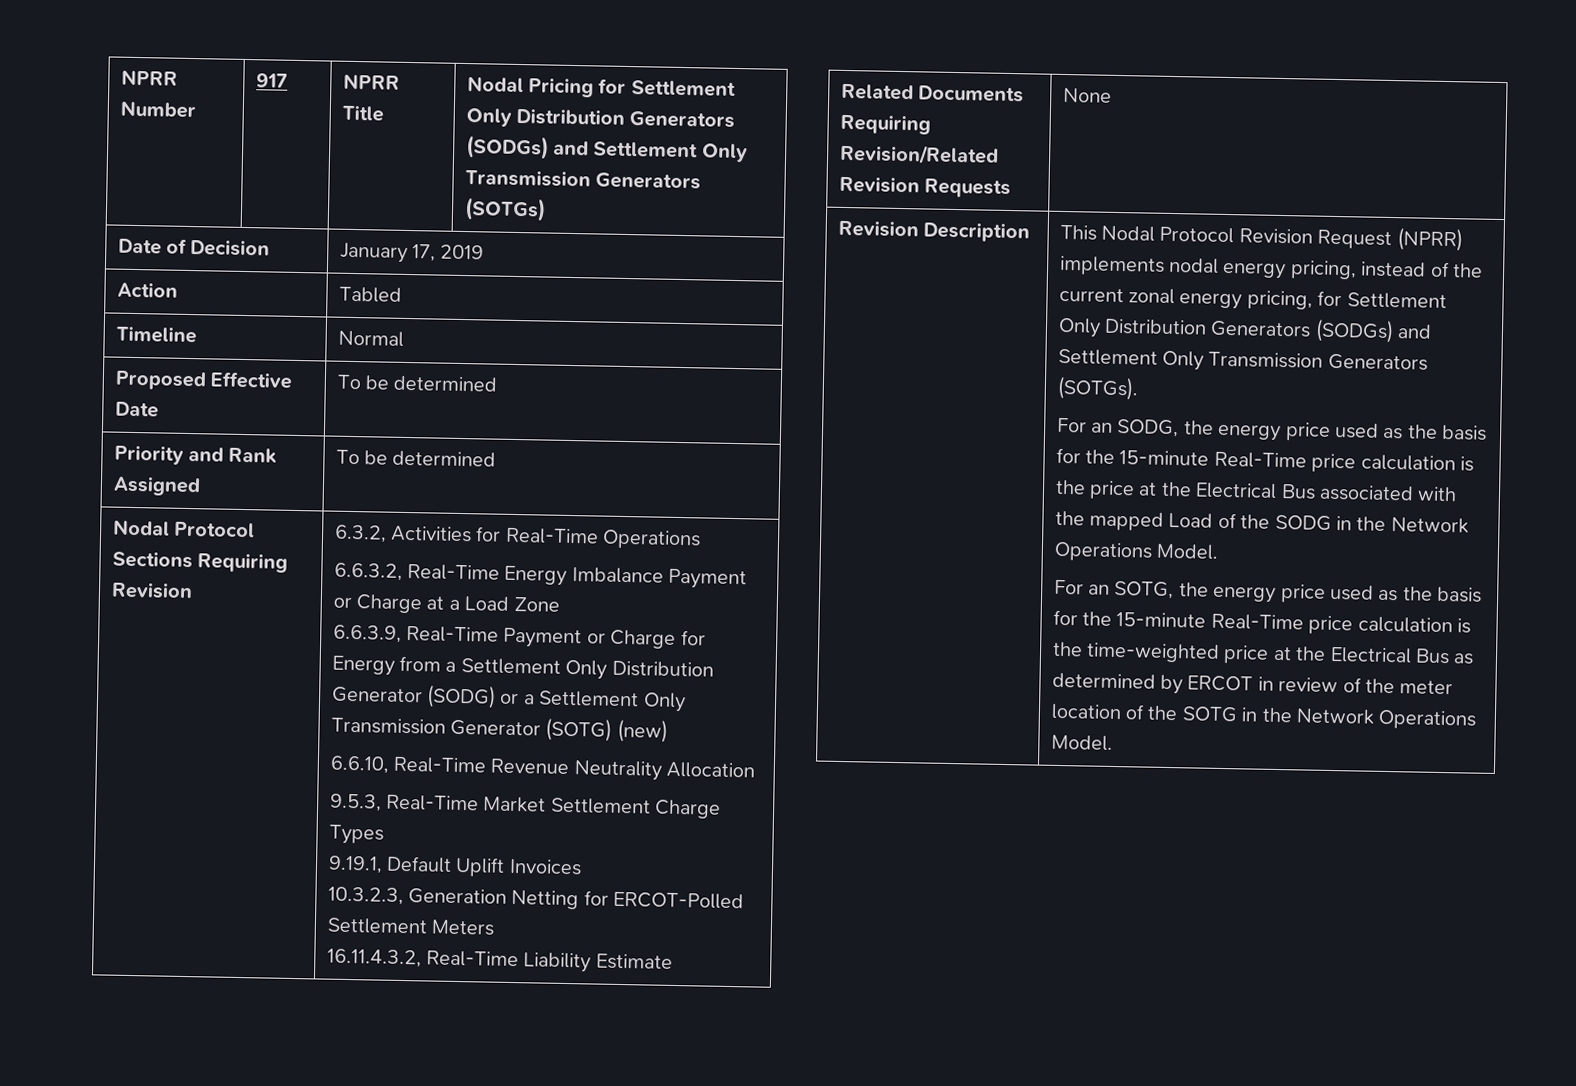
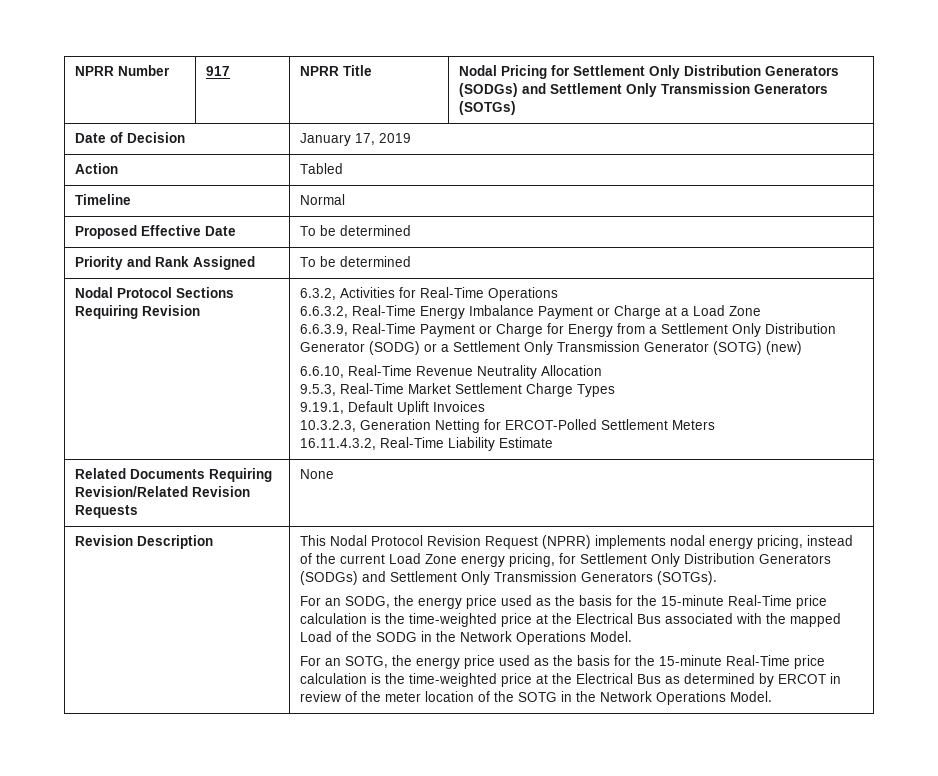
[1127,288,1175,305] zonal -> [389,553,458,564] Load Zone
(1086, 487) none -> [409,613,498,627] time-weighted

